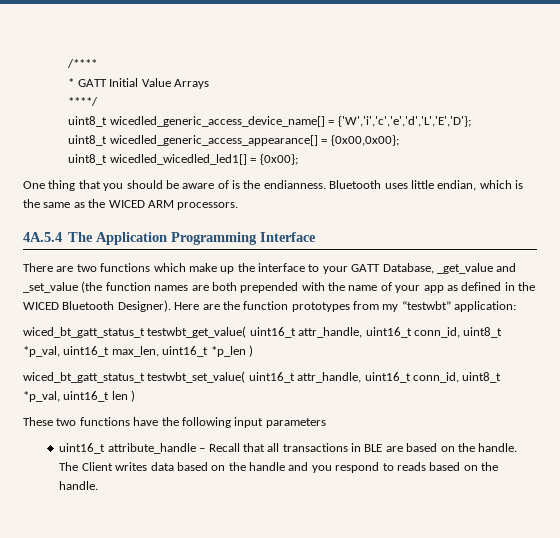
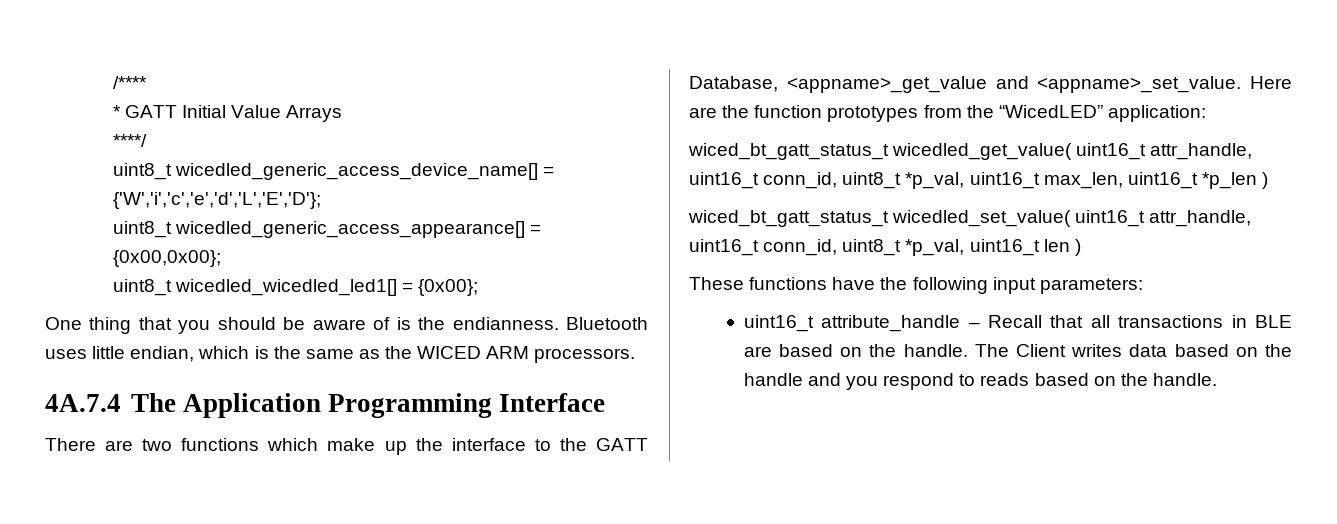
[23,232,62,242] 4A.5.4 -> [45,394,121,412] 4A.7.4
[322,266,348,274] your -> [559,438,587,451] the
[436,263,517,274] [23,281,535,293] [23,300,171,312] _get_value and _set_value (the function names are both prepended with the name of your app as defined in the WICED Bluetooth Designer). -> [786,76,1242,93] <appname>_get_value and <appname>_set_value.
[382,301,451,312] my “testwbt” -> [966,105,1103,118] the “WicedLED”
[147,326,247,338] testwbt_get_value( -> [892,143,1073,160] wicedled_get_value(
[147,371,246,383] testwbt_set_value( -> [892,210,1072,227] wicedled_set_value(
[56,418,77,426] two -> (744, 283) none
[265,418,326,428] parameters -> [1039,278,1143,294] parameters:

